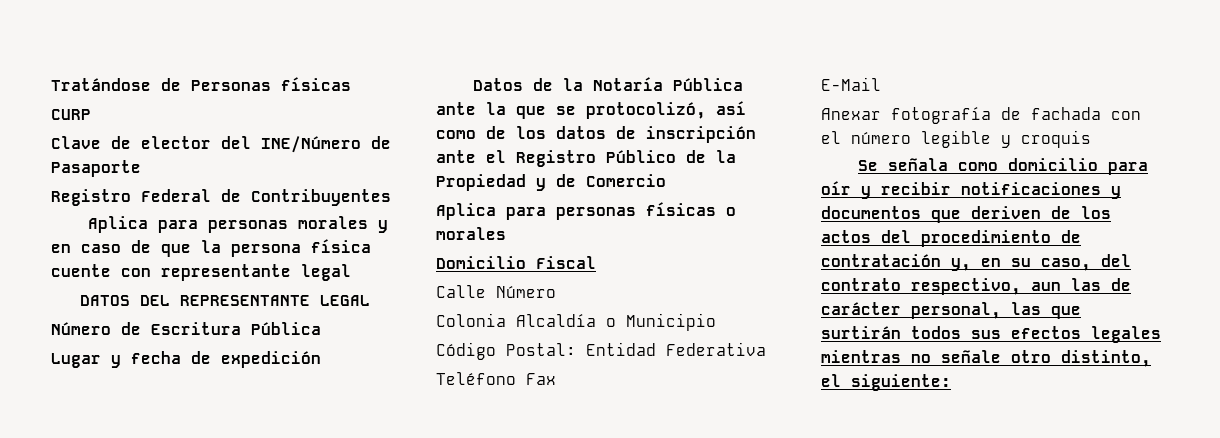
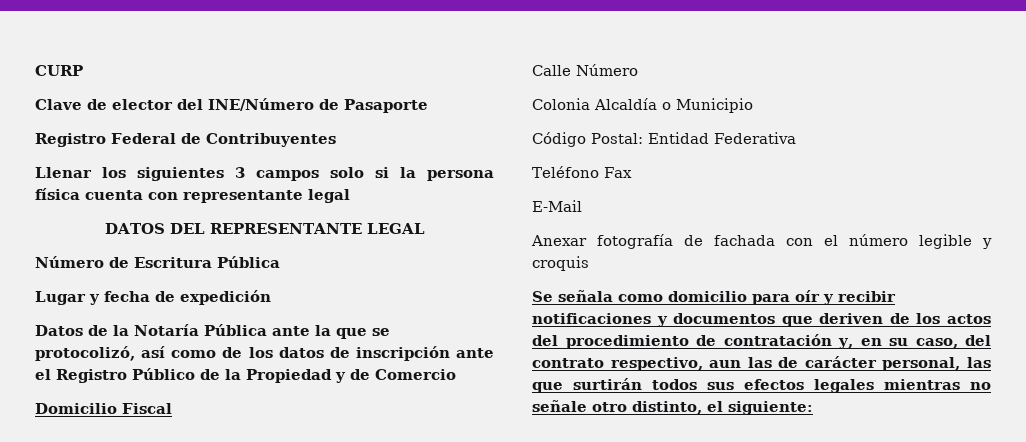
[51,77,351,91] Tratándose de Personas físicas // -> (35, 70) none
[87,216,388,233] [51,240,191,257] Aplica para personas morales y en caso de que -> [35,167,389,181] Llenar los siguientes 3 campos solo si
[51,264,111,277] cuente -> [85,190,143,200] cuenta
[436,202,736,220] [436,227,506,240] // Aplica para personas físicas o morales -> (456, 374) none

